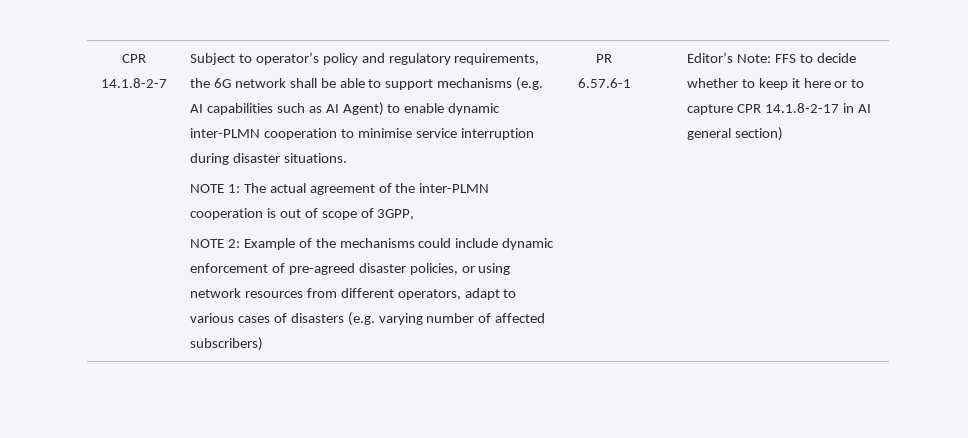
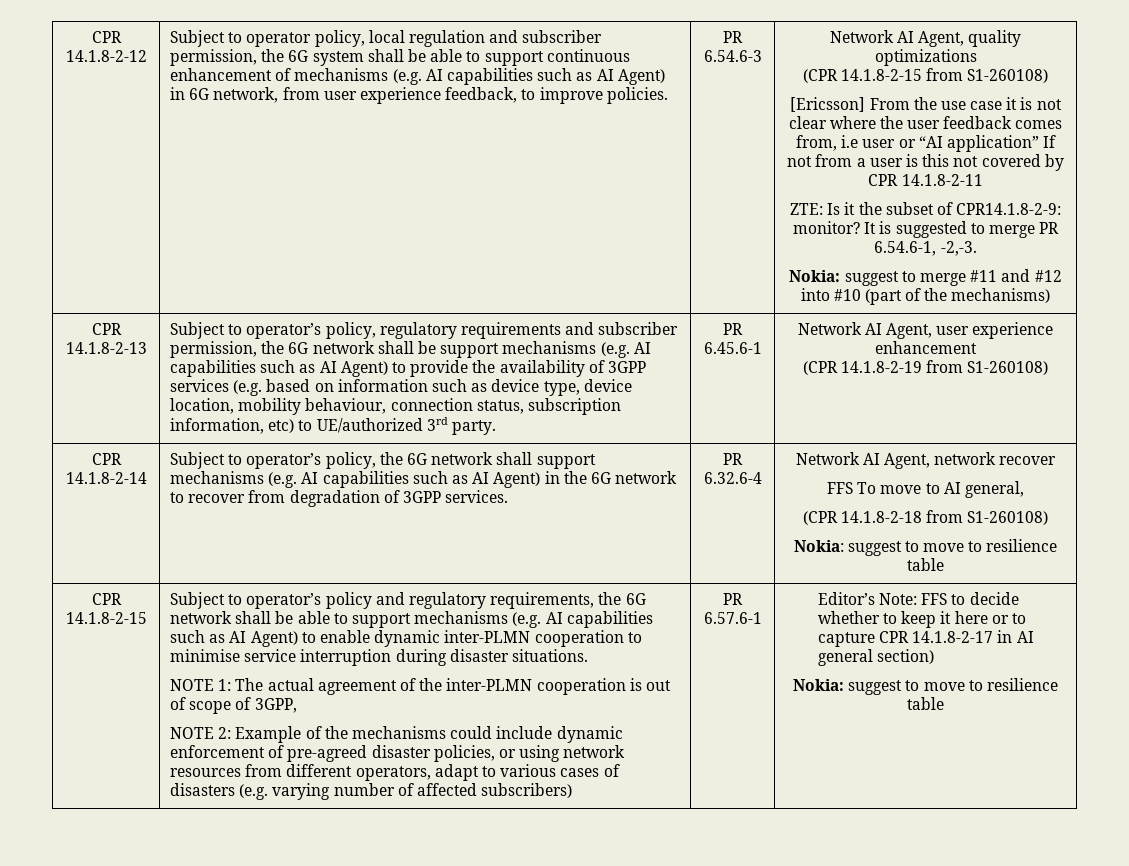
[121,54,146,63] [100,78,167,88] CPR 14.1.8-2-7 -> [91,31,122,43] [65,50,147,62] [170,30,603,47] [170,49,630,66] [170,68,665,85] [170,87,668,104] [723,31,743,43] [703,50,762,62] [829,30,1022,47] [874,49,977,66] [802,68,1049,83] [790,97,1062,112] [788,116,1063,129] [795,135,1057,152] [787,154,1064,171] [868,174,983,186] [789,202,1062,215] [792,221,1060,238] [874,241,977,256] [789,269,1062,286] [800,288,1051,305] [91,323,122,335] [65,342,147,354] [170,322,679,339] [170,341,651,358] [170,360,646,377] [170,379,632,396] [170,398,621,415] [170,417,496,435] [723,323,743,335] [703,342,762,354] [797,322,1054,339] [875,341,977,354] [802,360,1049,375] [91,453,122,465] [65,472,147,484] [170,452,596,469] [170,471,678,488] [170,490,509,507] [723,453,743,465] [703,472,762,484] [795,452,1057,469] [827,481,1024,498] [802,510,1049,525] [793,539,1058,556] [907,558,944,571] [91,593,122,605] [65,612,147,624] CPR 14.1.8-2-12 | Subject to operator policy, local regulation and subscriber permission, the 6G system shall be able to support continuous enhancement of mechanisms (e.g. AI capabilities such as AI Agent) in 6G network, from user experience feedback, to improve policies. | PR 6.54.6-3 | Network AI Agent, quality optimizations // (CPR 14.1.8-2-15 from S1-260108) // [Ericsson] From the use case it is not clear where the user feedback comes from, i.e user or “AI application” If not from a user is this not covered by CPR 14.1.8-2-11 // ZTE: Is it the subset of CPR14.1.8-2-9: monitor? It is suggested to merge PR 6.54.6-1, -2,-3. // Nokia: suggest to merge #11 and #12 into #10 (part of the mechanisms) // CPR 14.1.8-2-13 | Subject to operator’s policy, regulatory requirements and subscriber permission, the 6G network shall be support mechanisms (e.g. AI capabilities such as AI Agent) to provide the availability of 3GPP services (e.g. based on information such as device type, device location, mobility behaviour, connection status, subscription information, etc) to UE/authorized 3rd party. | PR 6.45.6-1 | Network AI Agent, user experience enhancement // (CPR 14.1.8-2-19 from S1-260108) // CPR 14.1.8-2-14 | Subject to operator’s policy, the 6G network shall support mechanisms (e.g. AI capabilities such as AI Agent) in the 6G network to recover from degradation of 3GPP services. | PR 6.32.6-4 | Network AI Agent, network recover // FFS To move to AI general, // (CPR 14.1.8-2-18 from S1-260108) // Nokia: suggest to move to resilience table // CPR 14.1.8-2-15
(783, 134) none -> [793,678,1058,695] [907,697,944,710] // Nokia: suggest to move to resilience table

